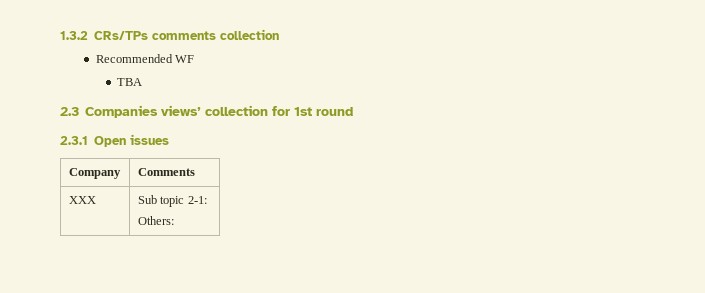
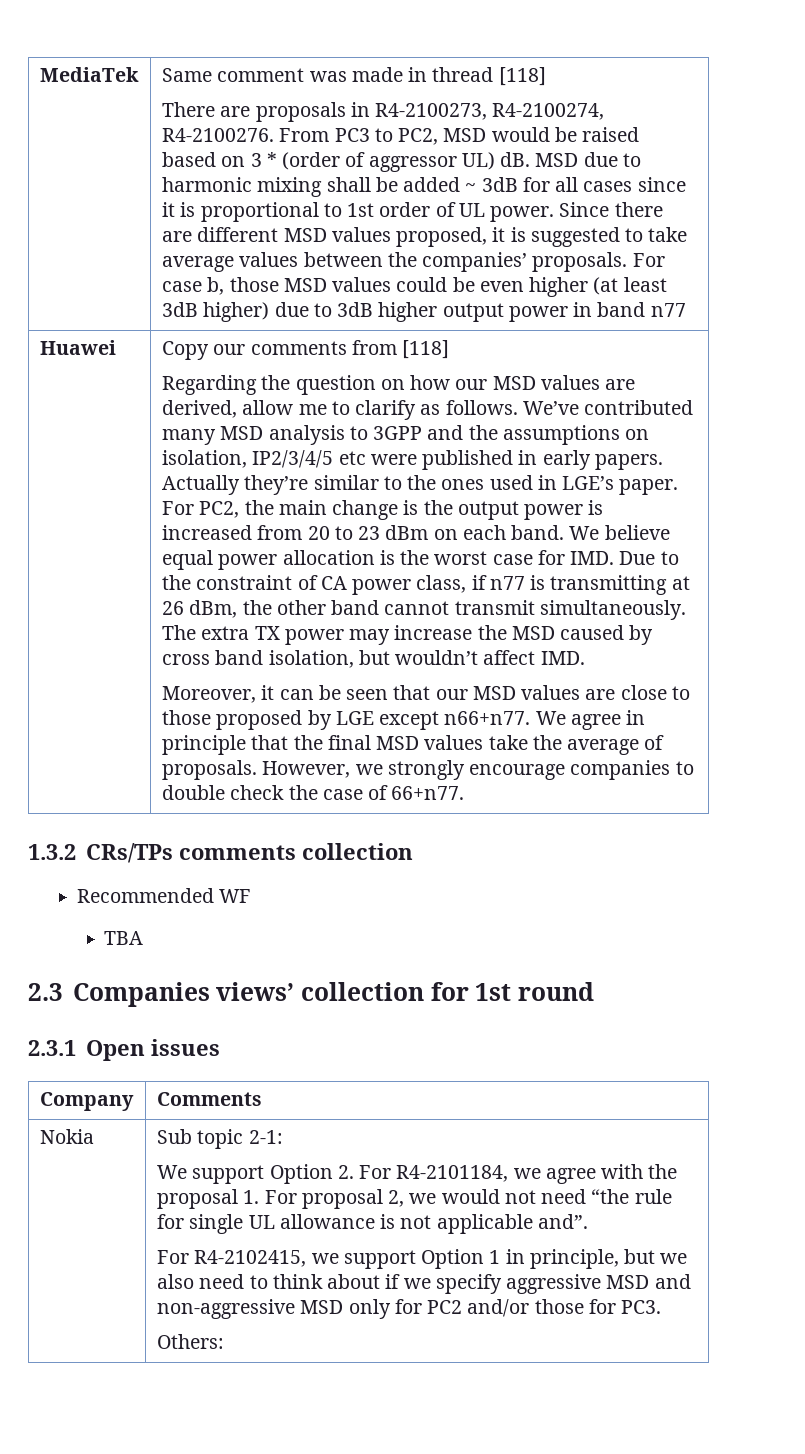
(60, 35) none -> [39,67,139,82] [161,67,546,86] [161,102,605,122] [161,127,640,145] [161,152,641,172] [161,177,686,197] [161,202,663,222] [161,227,688,247] [161,252,665,272] [161,277,667,297] [161,302,686,322] [39,340,116,355] [161,340,450,360] [161,375,636,395] [161,400,694,420] [161,425,650,445] [161,450,663,470] [161,475,679,495] [161,500,604,520] [161,525,670,540] [161,550,679,570] [161,575,690,595] [161,600,686,620] [161,625,654,645] [161,650,585,668] [161,685,690,703] [161,710,646,730] [161,735,665,755] [161,760,694,780] [161,785,465,800] MediaTek | Same comment was made in thread [118] // There are proposals in R4-2100273, R4-2100274, R4-2100276. From PC3 to PC2, MSD would be raised based on 3 * (order of aggressor UL) dB. MSD due to harmonic mixing shall be added ~ 3dB for all cases since it is proportional to 1st order of UL power. Since there are different MSD values proposed, it is suggested to take average values between the companies’ proposals. For case b, those MSD values could be even higher (at least 3dB higher) due to 3dB higher output power in band n77 // Huawei | Copy our comments from [118] // Regarding the question on how our MSD values are derived, allow me to clarify as follows. We’ve contributed many MSD analysis to 3GPP and the assumptions on isolation, IP2/3/4/5 etc were published in early papers. Actually they’re similar to the ones used in LGE’s paper. For PC2, the main change is the output power is increased from 20 to 23 dBm on each band. We believe equal power allocation is the worst case for IMD. Due to the constraint of CA power class, if n77 is transmitting at 26 dBm, the other band cannot transmit simultaneously. The extra TX power may increase the MSD caused by cross band isolation, but wouldn’t affect IMD. // Moreover, it can be seen that our MSD values are close to those proposed by LGE except n66+n77. We agree in principle that the final MSD values take the average of proposals. However, we strongly encourage companies to double check the case of 66+n77. //
[68,196,96,204] XXX -> [39,1129,94,1144] Nokia
(207, 200) none -> [156,1164,678,1184] [156,1189,672,1209] [156,1214,588,1234] [156,1249,688,1269] [156,1274,691,1294] [156,1299,662,1319] // We support Option 2. For R4-2101184, we agree with the proposal 1. For proposal 2, we would not need “the rule for single UL allowance is not applicable and”. // For R4-2102415, we support Option 1 in principle, but we also need to think about if we specify aggressive MSD and non-aggressive MSD only for PC2 and/or those for PC3.

